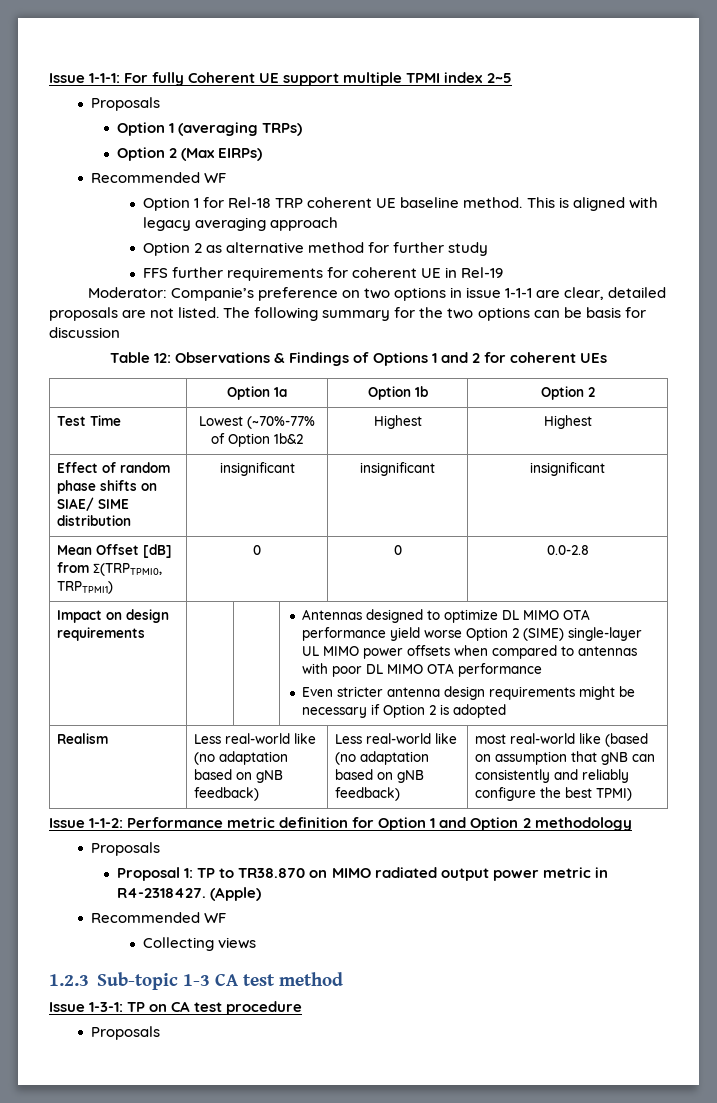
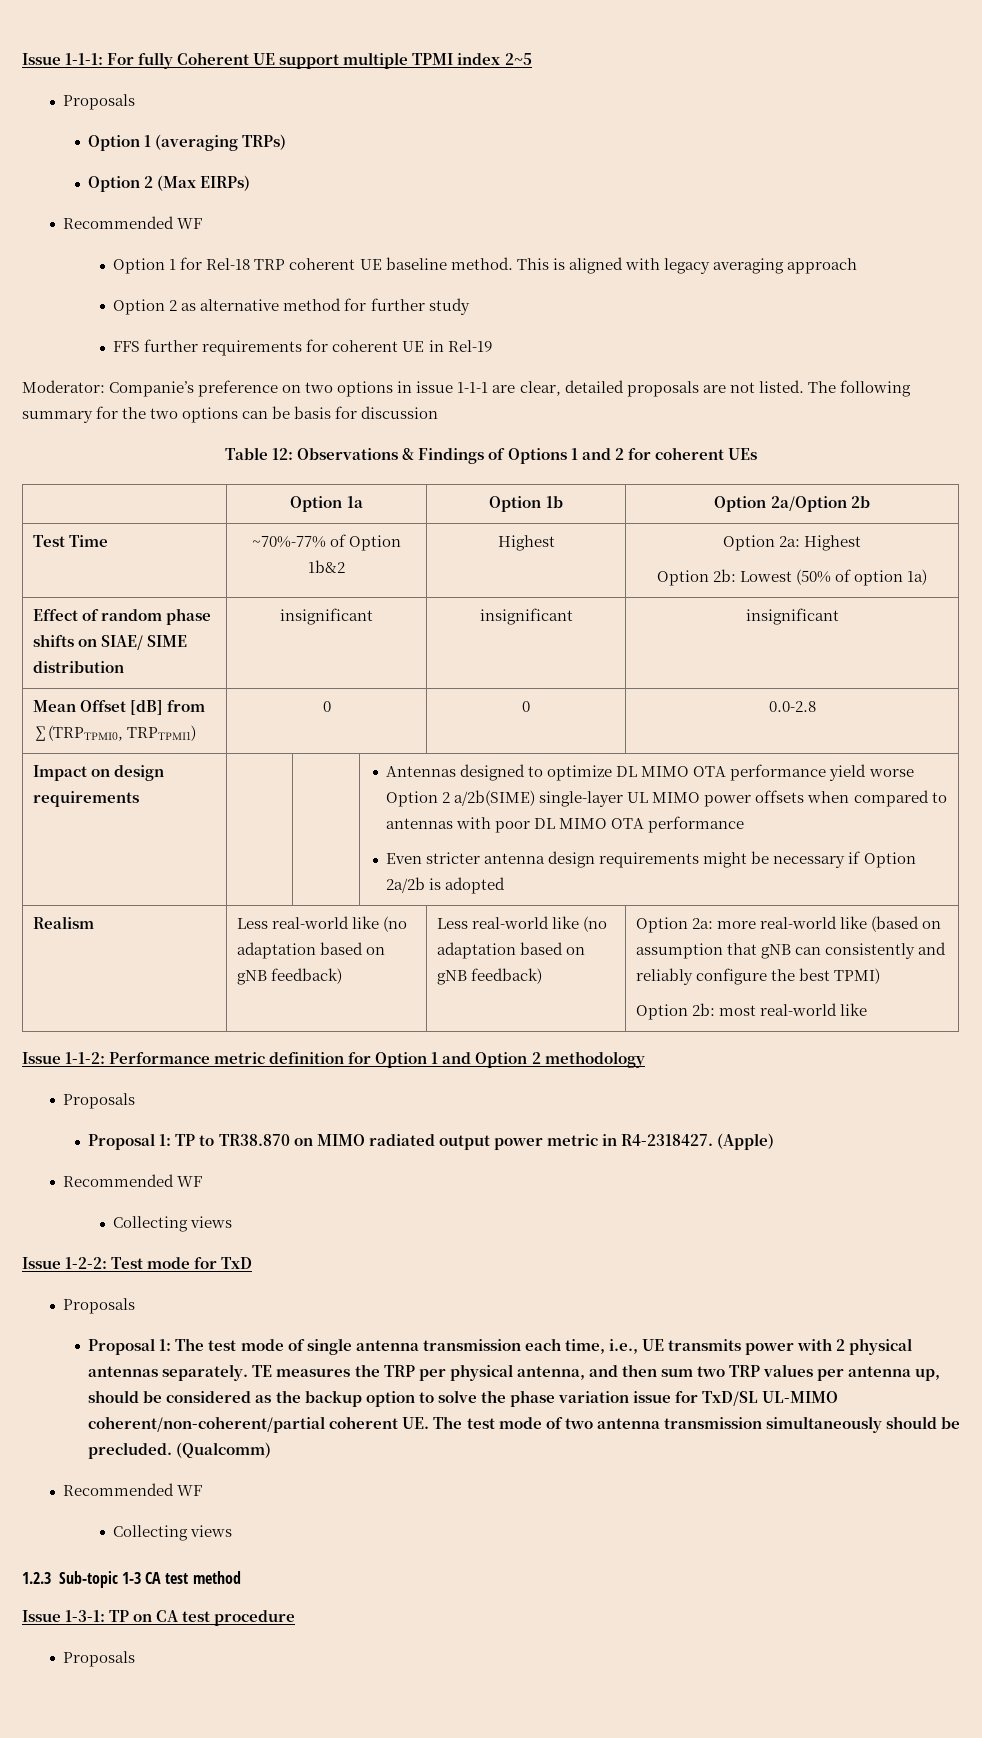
[587,387,595,397] 2 -> [770,496,870,512] 2a/Option 2b
[199,416,315,429] Lowest (~70%-77% -> [251,536,326,548] ~70%-77%
[543,415,592,429] Highest -> [722,535,862,551] [656,569,928,586] Option 2a: Highest // Option 2b: Lowest (50% of option 1a)
[523,628,565,641] (SIME) -> [454,790,536,806] a/2b(SIME)
[429,705,437,715] 2 -> [386,877,426,893] 2a/2b
[475,734,507,744] most -> [635,917,756,933] Option 2a: more
(633, 794) none -> [635,1003,867,1020] // Option 2b: most real-world like
(257, 943) none -> [22,1257,253,1269] [63,1298,136,1314] [88,1338,913,1355] [88,1364,941,1381] [88,1390,839,1407] [88,1416,960,1433] [88,1442,272,1459] [63,1483,203,1496] [113,1525,233,1541] // Issue 1-2-2: Test mode for TxD // Proposals // Proposal 1: The test mode of single antenna transmission each time, i.e., UE transmits power with 2 physical antennas separately. TE measures the TRP per physical antenna, and then sum two TRP values per antenna up, should be considered as the backup option to solve the phase variation issue for TxD/SL UL-MIMO coherent/non-coherent/partial coherent UE. The test mode of two antenna transmission simultaneously should be precluded. (Qualcomm) // Recommended WF // Collecting views

